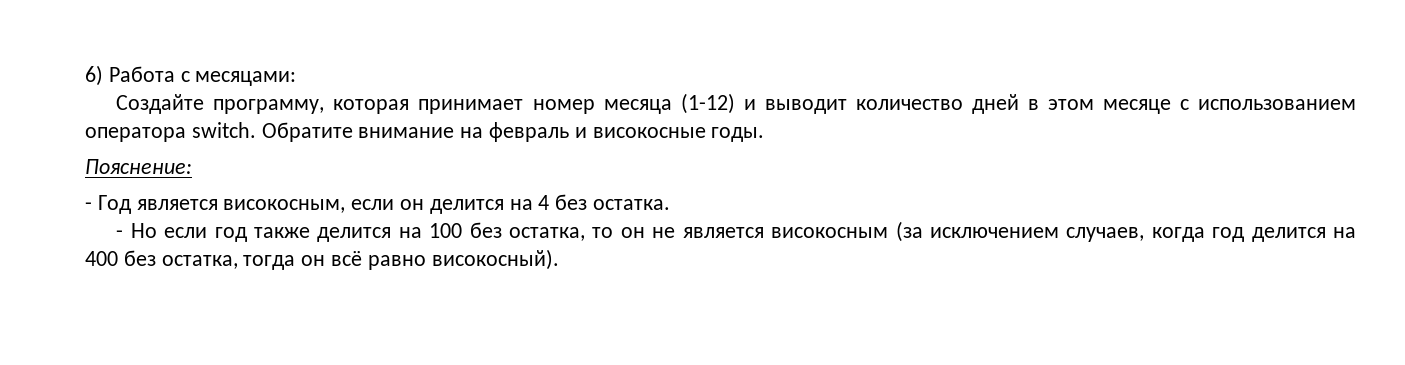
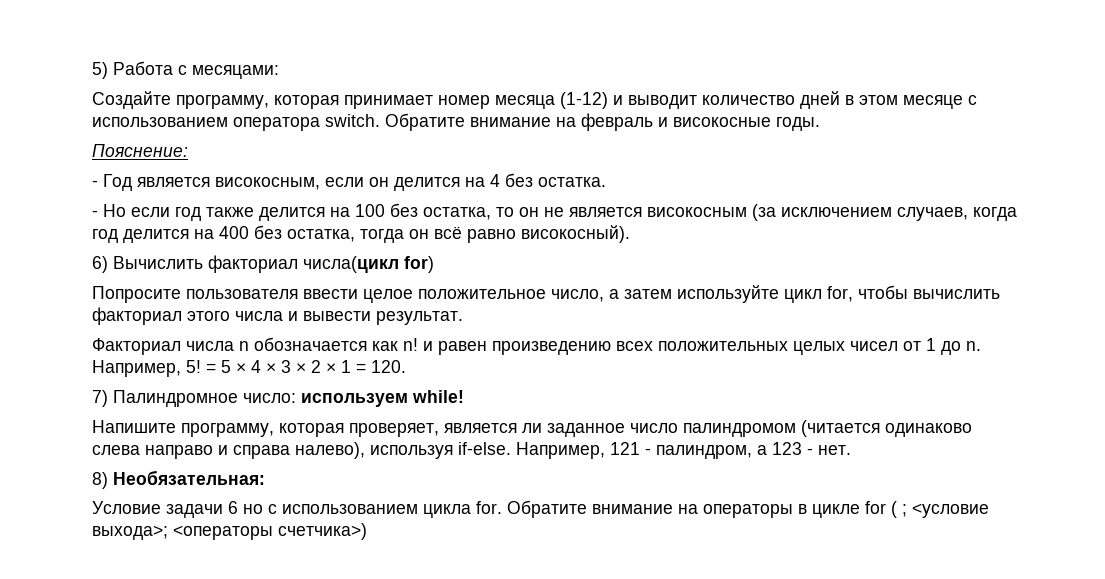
[85,65,103,86] 6) -> [92,62,108,79] 5)
(559, 259) none -> [92,255,434,273] [92,285,1000,303] [92,307,463,325] [92,337,981,355] [92,360,406,377] [92,390,464,407] [92,420,972,437] [92,442,851,459] [92,470,265,489] [92,500,989,518] [92,523,367,540] // 6) Вычислить факториал числа(цикл for) // Попросите пользователя ввести целое положительное число, а затем используйте цикл for, чтобы вычислить факториал этого числа и вывести результат. // Факториал числа n обозначается как n! и равен произведению всех положительных целых чисел от 1 до n. Например, 5! = 5 × 4 × 3 × 2 × 1 = 120. // 7) Палиндромное число: используем while! // Напишите программу, которая проверяет, является ли заданное число палиндромом (читается одинаково слева направо и справа налево), используя if-else. Например, 121 - палиндром, а 123 - нет. // 8) Необязательная: // Условие задачи 6 но с использованием цикла for. Обратите внимание на операторы в цикле for ( ; <условие выхода>; <операторы счетчика>)

